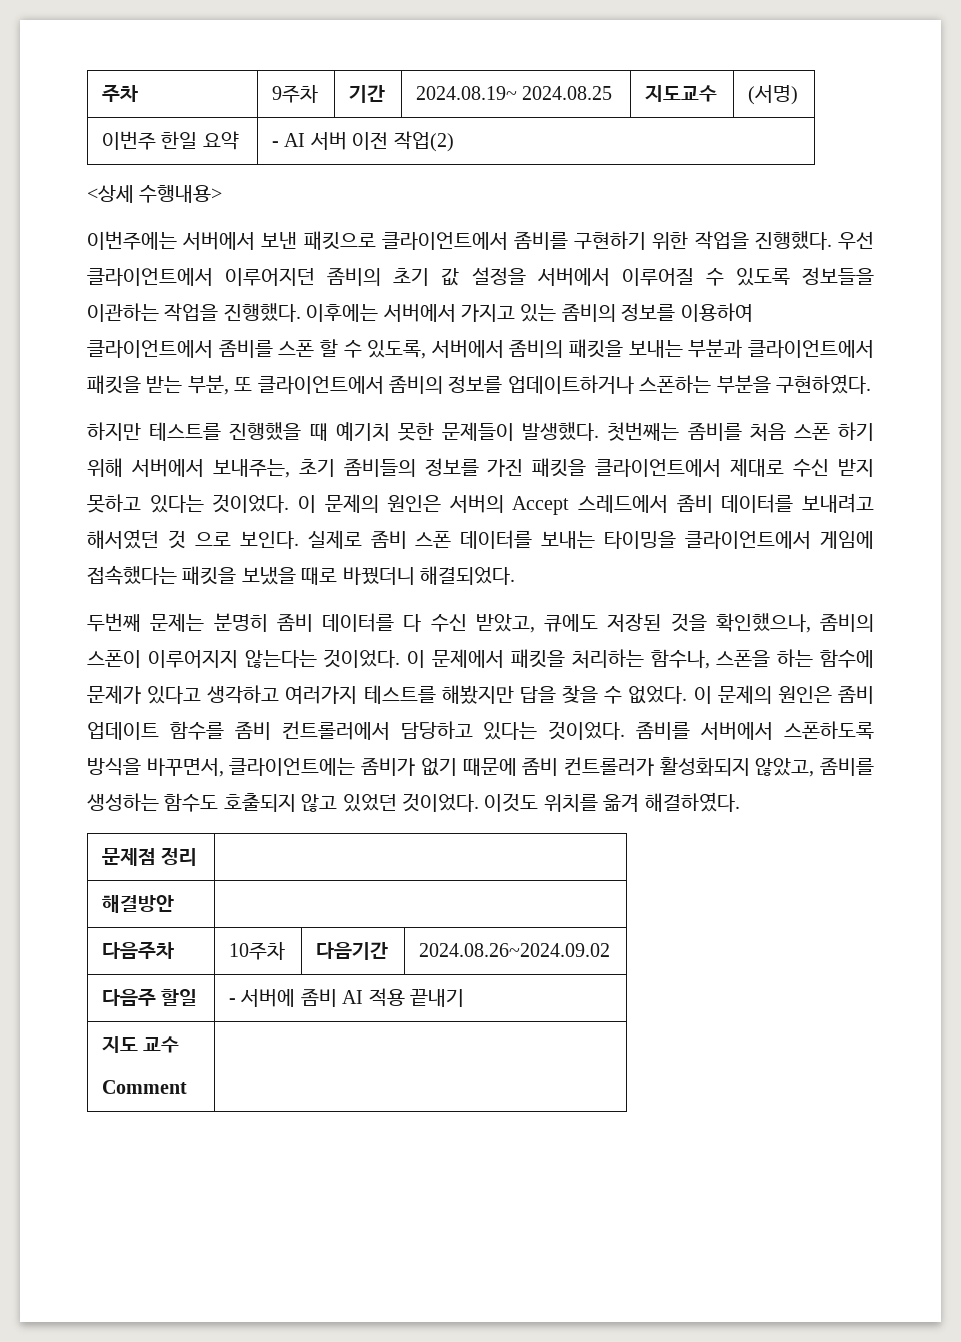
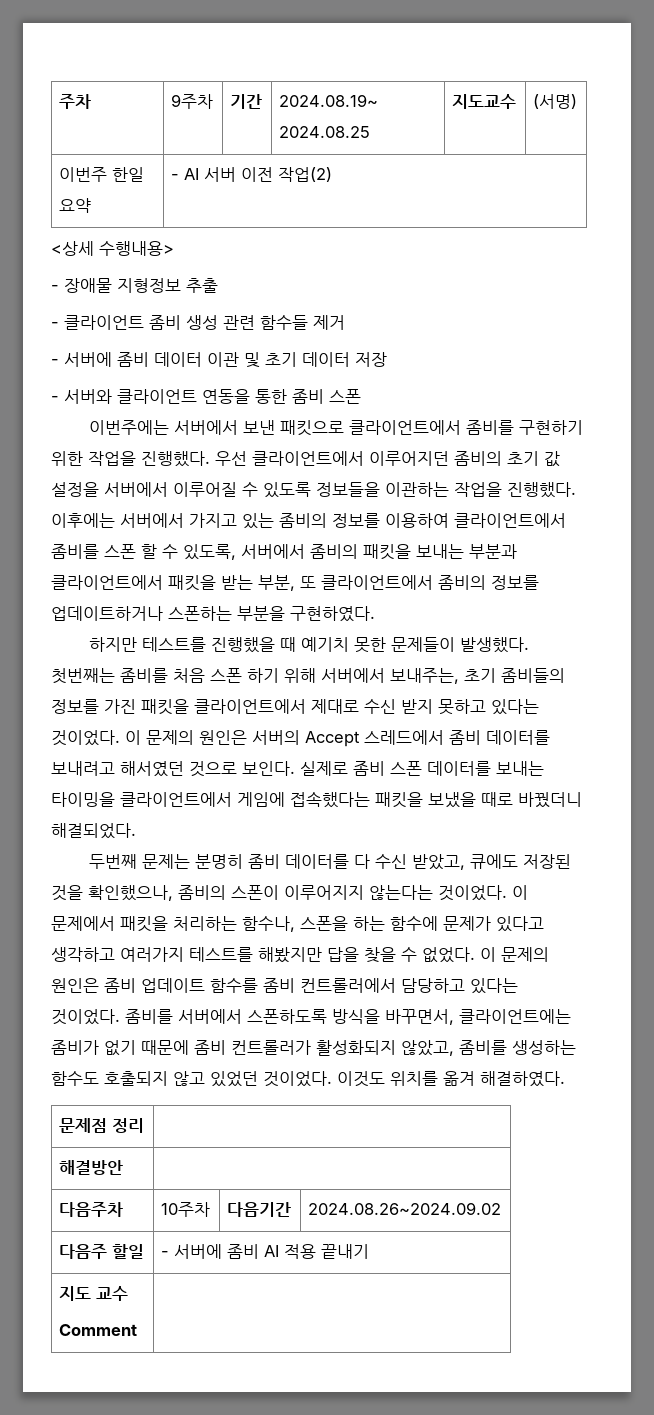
(223, 193) none -> [51,278,218,293] [51,315,345,330] [51,352,387,368] [51,389,361,404] // - 장애물 지형정보 추출 // - 클라이언트 좀비 생성 관련 함수들 제거 // - 서버에 좀비 데이터 이관 및 초기 데이터 저장 // - 서버와 클라이언트 연동을 통한 좀비 스폰
[167,530,231,549] 것 으로 -> [189,761,237,777] 것으로

